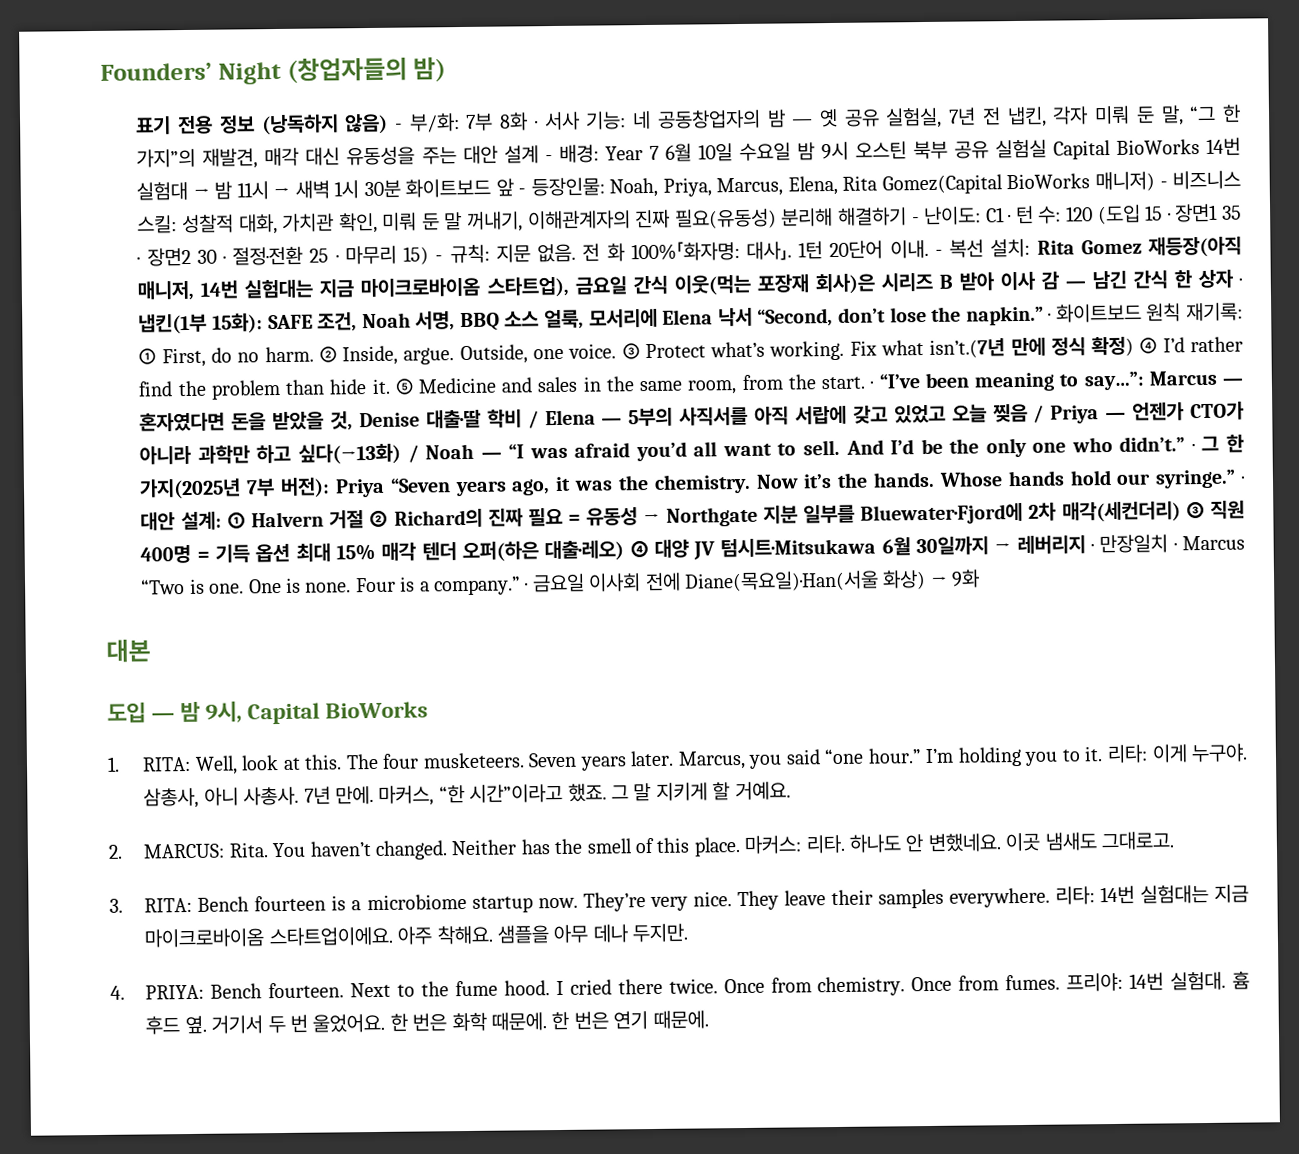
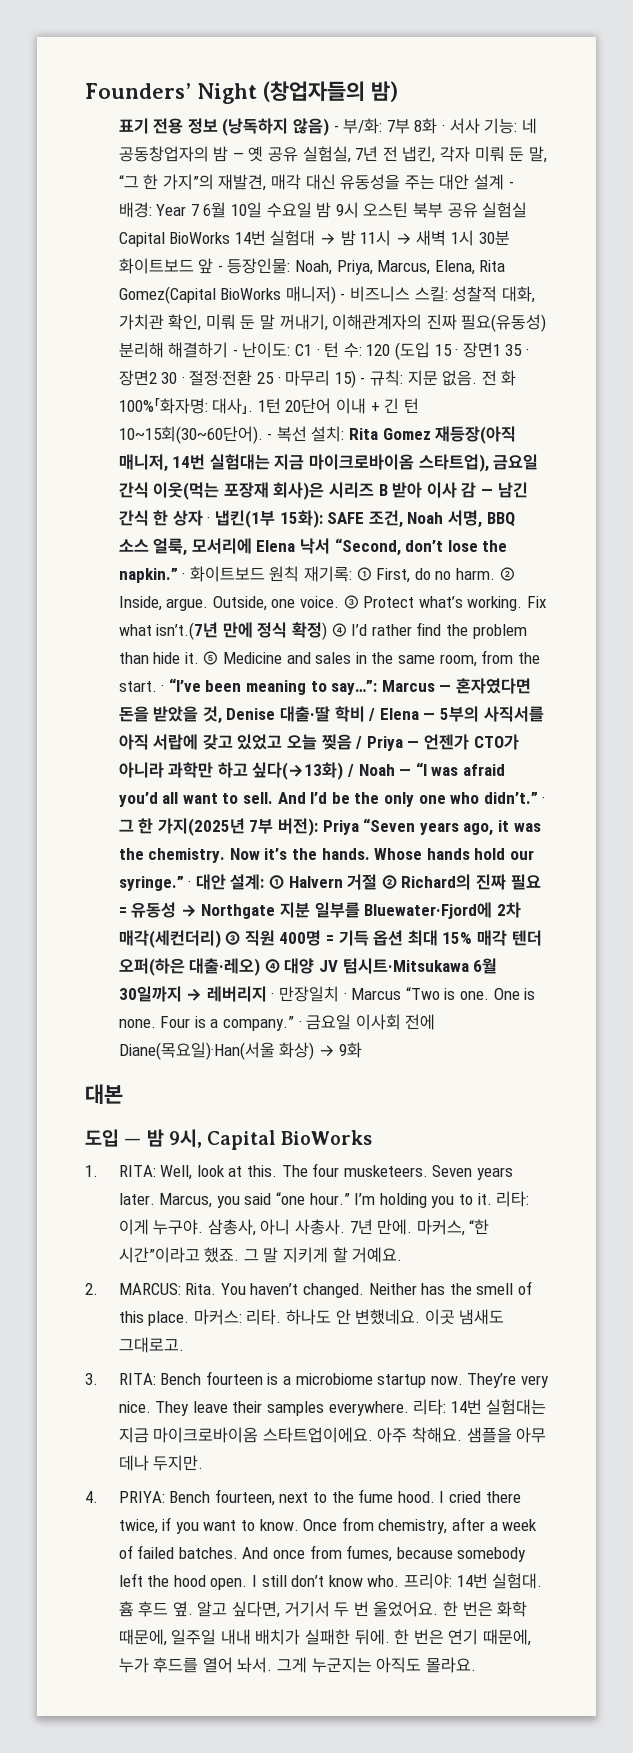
[889,239,929,259] 이내. -> [335,398,419,414] [118,426,263,444] 이내 + 긴 턴 10~15회(30~60단어).
[268,982,392,999] fourteen. Next -> [214,1489,309,1506] fourteen, next
[668,974,1061,997] twice. Once from chemistry. Once from fumes. -> [118,1517,538,1534] [118,1545,527,1562] [118,1573,400,1590] twice, if you want to know. Once from chemistry, after a week of failed batches. And once from fumes, because somebody left the hood open. I still don’t know who.
(207, 1025) none -> [197,1601,280,1618] 알고 싶다면,
[490,1010,709,1031] 때문에. 한 번은 연기 때문에. -> [118,1629,531,1646] [118,1657,476,1673] 때문에, 일주일 내내 배치가 실패한 뒤에. 한 번은 연기 때문에, 누가 후드를 열어 놔서. 그게 누군지는 아직도 몰라요.

